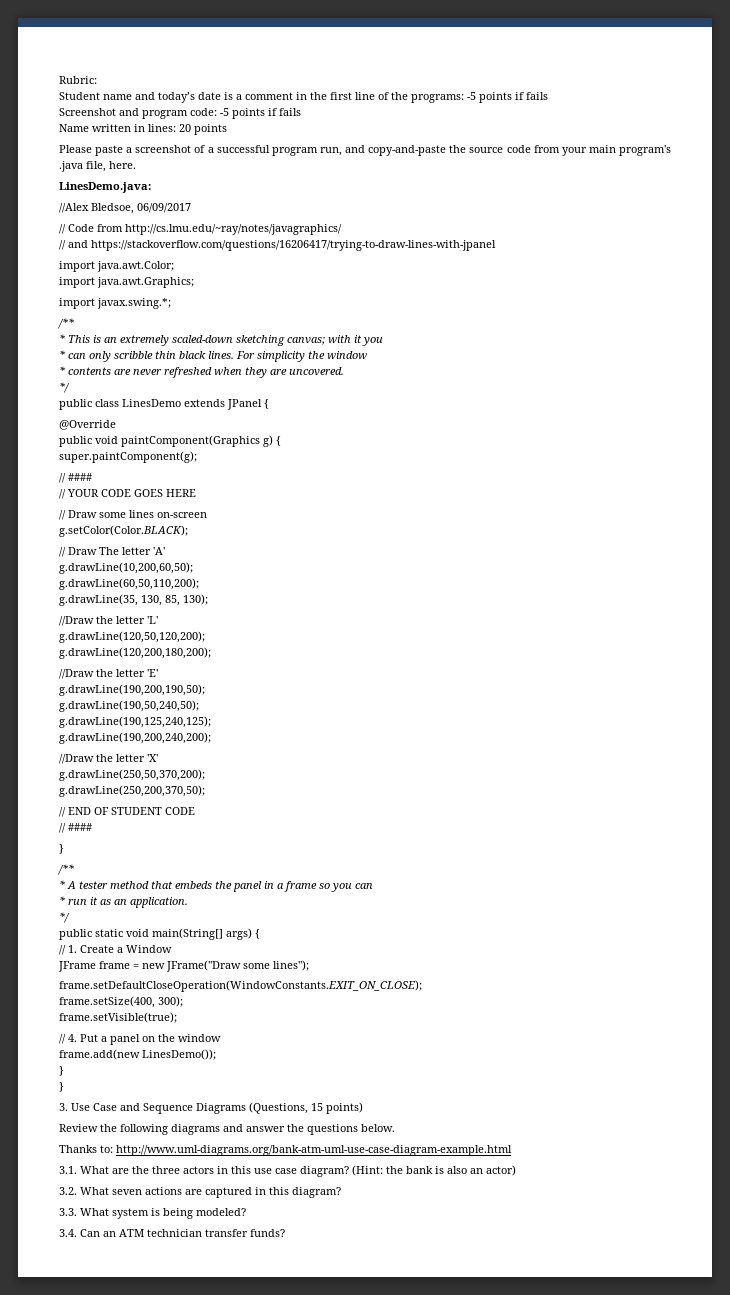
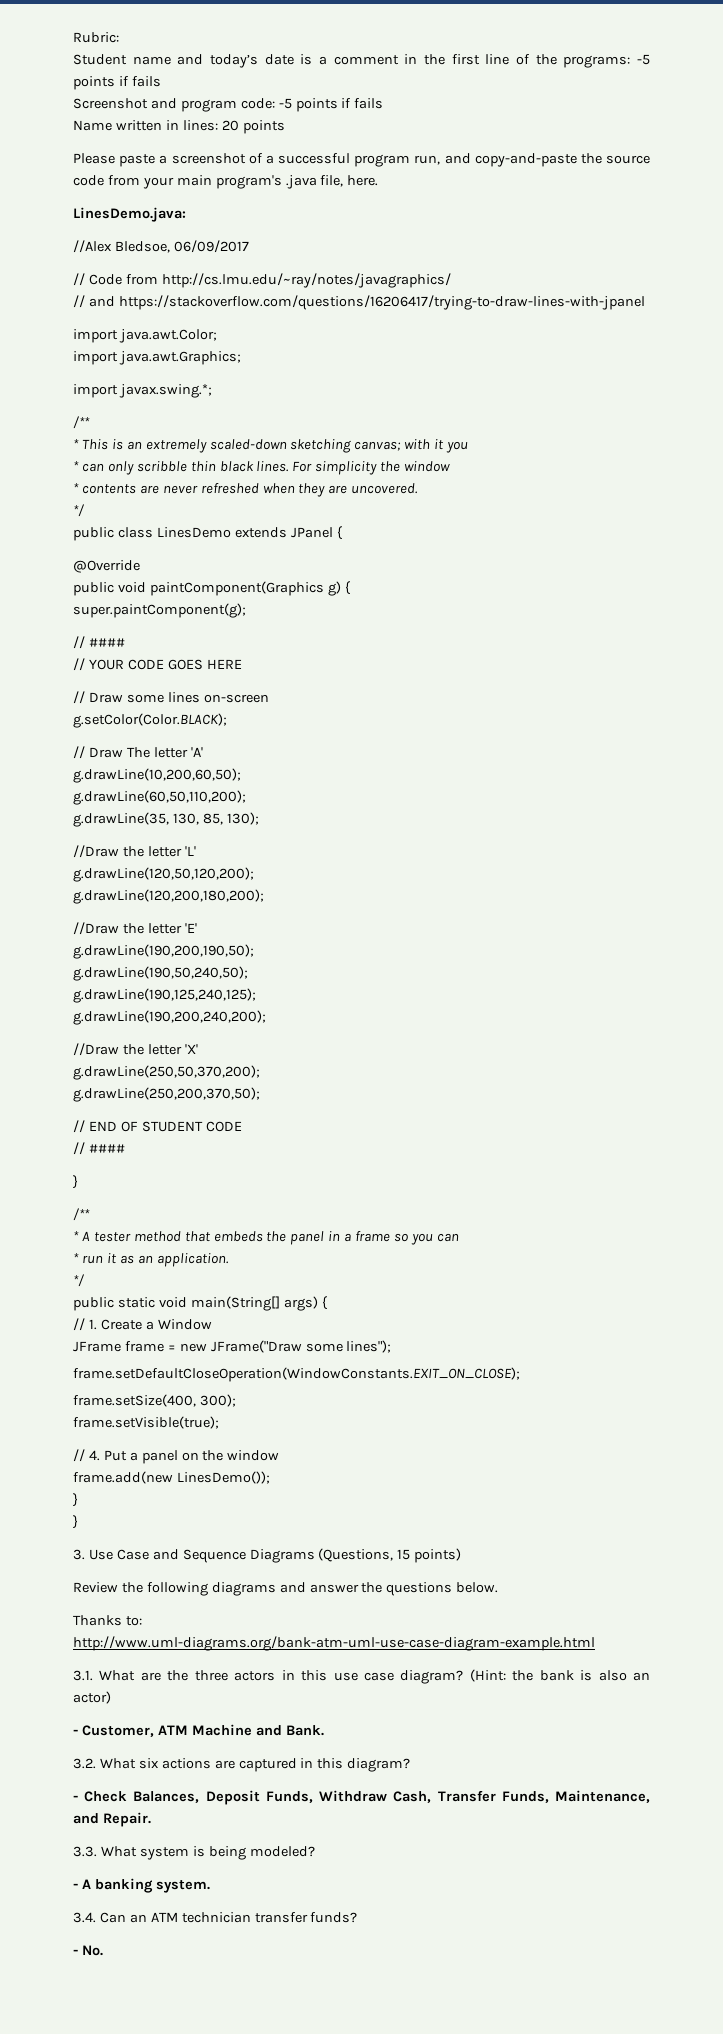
(516, 1170) none -> [73,1724,324,1737] // - Customer, ATM Machine and Bank.
[112,1189,142,1195] seven -> [138,1758,159,1769] six
(341, 1192) none -> [73,1790,650,1805] [73,1812,151,1827] // - Check Balances, Deposit Funds, Withdraw Cash, Transfer Funds, Maintenance, and Repair.
(246, 1212) none -> [73,1878,210,1893] // - A banking system.
(285, 1233) none -> [73,1945,103,1956] // - No.

